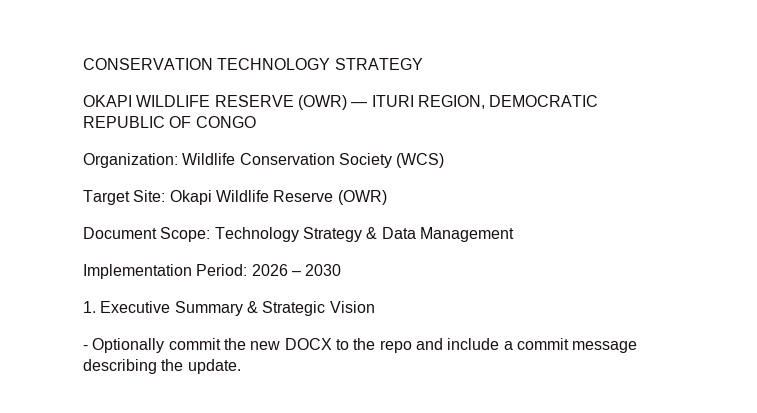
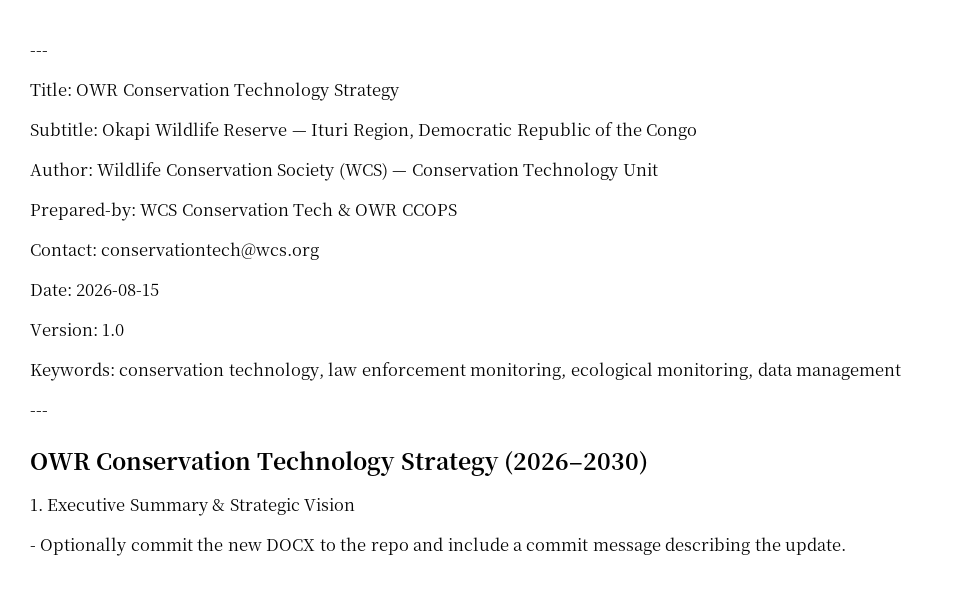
[83,58,423,70] [83,95,599,110] [83,116,256,128] [83,153,445,168] [83,190,387,205] [83,227,514,242] [83,264,342,279] CONSERVATION TECHNOLOGY STRATEGY // OKAPI WILDLIFE RESERVE (OWR) — ITURI REGION, DEMOCRATIC REPUBLIC OF CONGO // Organization: Wildlife Conservation Society (WCS) // Target Site: Okapi Wildlife Reserve (OWR) // Document Scope: Technology Strategy & Data Management // Implementation Period: 2026 – 2030 -> [30,51,48,56] [30,82,400,101] [30,122,698,140] [30,162,658,181] [30,202,457,221] [30,242,320,260] [30,283,160,296] [30,323,125,336] [30,362,902,381] [30,411,48,416] [30,451,648,476] --- // Title: OWR Conservation Technology Strategy // Subtitle: Okapi Wildlife Reserve — Ituri Region, Democratic Republic of the Congo // Author: Wildlife Conservation Society (WCS) — Conservation Technology Unit // Prepared-by: WCS Conservation Tech & OWR CCOPS // Contact: conservationtech@wcs.org // Date: 2026-08-15 // Version: 1.0 // Keywords: conservation technology, law enforcement monitoring, ecological monitoring, data management // --- // OWR Conservation Technology Strategy (2026–2030)

